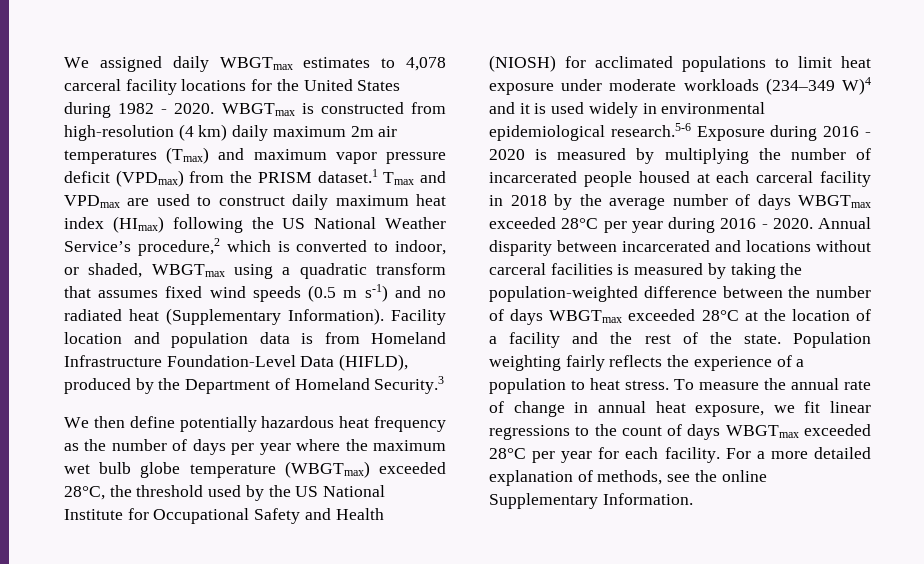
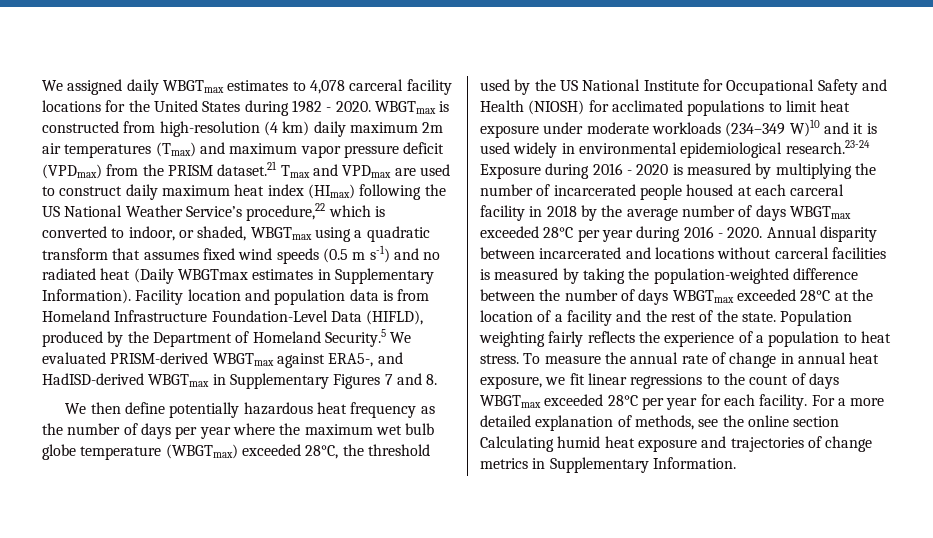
[317,169,378,183] dataset.1 -> [217,161,278,176] dataset.21
[137,238,220,256] procedure,2 -> [246,203,326,221] procedure,22
[166,308,281,325] (Supplementary -> [133,268,434,284] (Daily WBGTmax estimates in Supplementary
[374,376,445,394] Security.3 -> [324,329,412,347] [42,352,403,368] [42,373,438,389] Security.5 We evaluated PRISM-derived WBGTmax against ERA5-, and HadISD-derived WBGTmax in Supplementary Figures 7 and 8.
[842,77,871,95] W)4 -> [789,119,820,137] W)10
[610,123,691,137] research.5-6 -> [785,140,870,154] research.23-24
(767, 476) none -> [793,416,840,427] [480,436,873,452] [480,458,546,469] section Calculating humid heat exposure and trajectories of change metrics in

